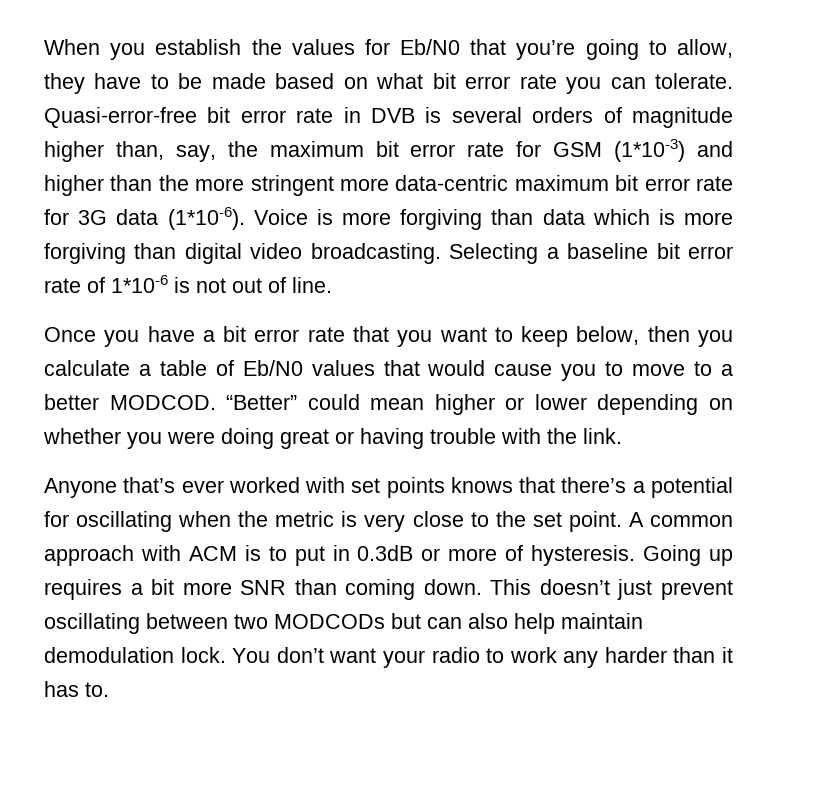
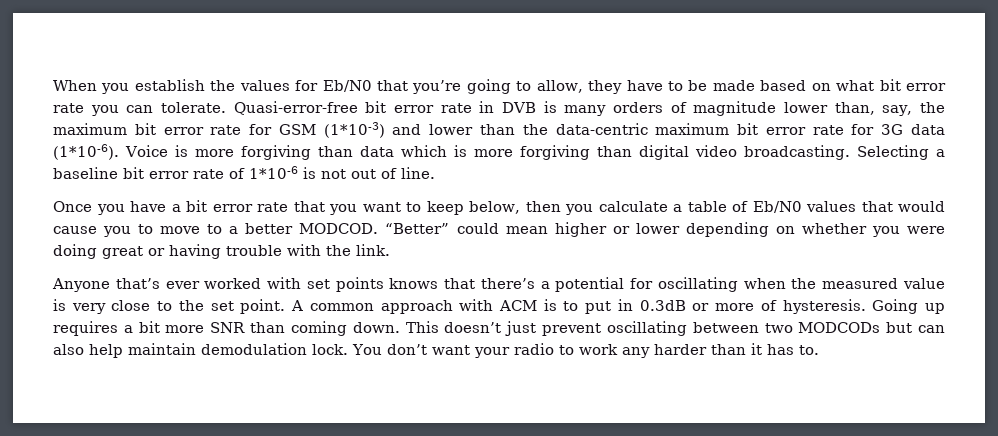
[451,107,522,123] several -> [564,105,607,116] many
[44,141,104,162] higher -> [784,102,829,113] lower
[44,175,104,196] higher -> [429,124,474,135] lower
[195,175,389,196] more stringent more -> (548, 129) none
[275,511,335,527] metric -> [822,278,945,289] measured value

